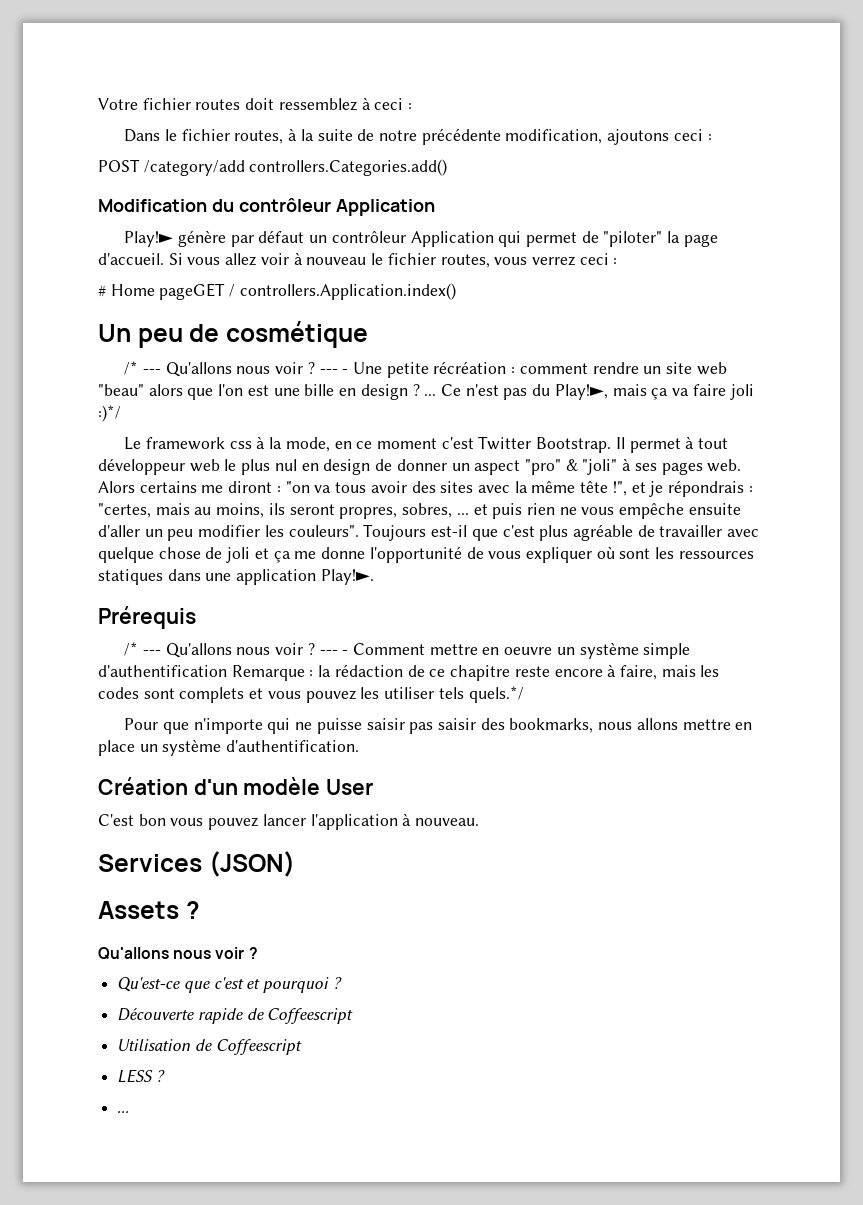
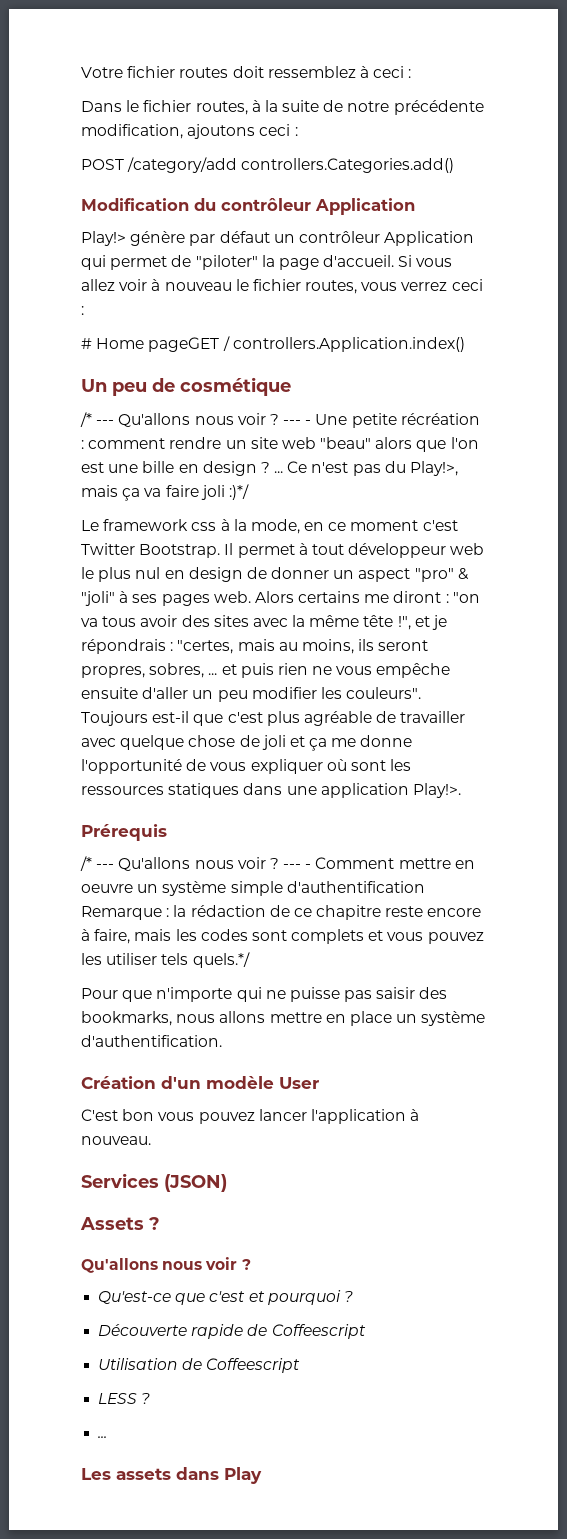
[124,231,174,247] Play!► -> [81,231,126,246] Play!>
[554,384,608,400] Play!►, -> [410,461,459,476] Play!>,
[320,569,374,585] Play!►. -> [412,783,461,798] Play!>.
[366,718,405,730] saisir -> (340, 994) none
(130, 1112) none -> [81,1467,262,1484] // Les assets dans Play

